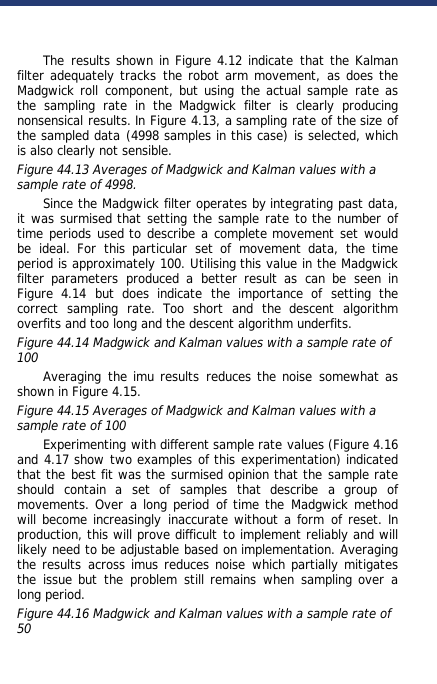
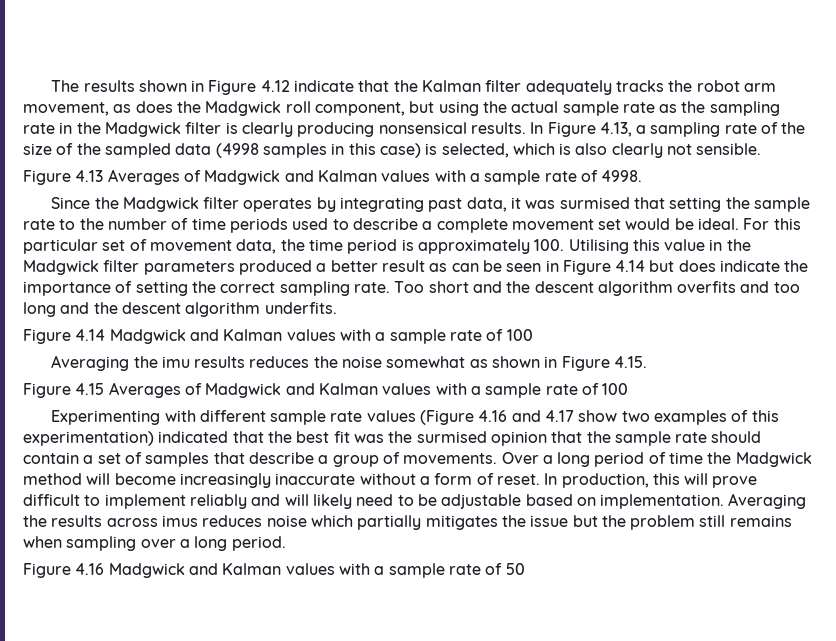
[57,164,89,175] 44.13 -> [75,170,104,182] 4.13
[57,337,89,347] 44.14 -> [75,329,106,341] 4.14
[57,405,89,416] 44.15 -> [75,383,105,395] 4.15
[57,608,89,619] 44.16 -> [75,563,105,575] 4.16

